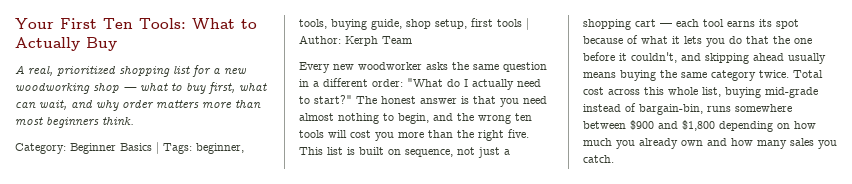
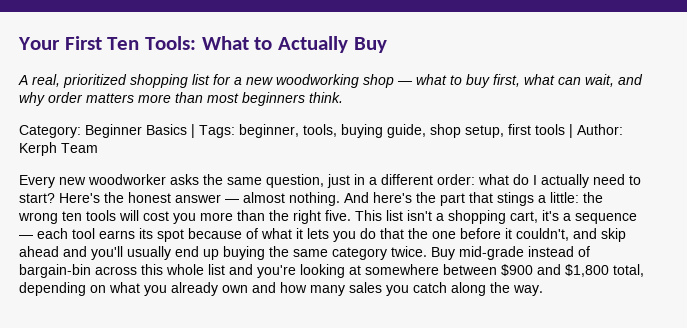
[503,62,547,72] question -> [266,174,350,188] question, just
[407,78,443,87] "What -> [478,174,509,185] what
[314,95,547,107] [299,113,453,124] start?" The honest answer is that you need almost nothing to begin, and -> [19,192,579,206] start? Here's the honest answer — almost nothing. And here's the part that stings a little:
[347,147,510,158] [583,19,656,30] is built on sequence, not just a shopping cart -> [407,210,637,224] isn't a shopping cart, it's a sequence
[705,53,826,64] [583,72,616,78] skipping ahead usually means -> [601,228,626,242] [19,246,219,260] skip ahead and you'll usually end up
[793,70,823,78] [583,87,818,98] [583,103,731,115] Total cost across this whole list, buying mid-grade instead of bargain-bin, runs -> [431,246,590,260] [19,264,361,278] Buy mid-grade instead of bargain-bin across this whole list and you're looking at
(715, 125) none -> [613,264,644,277] total,
[794,121,816,129] [583,138,612,146] how much -> [109,282,140,293] what
[583,155,614,163] catch. -> [413,282,543,296] catch along the way.

